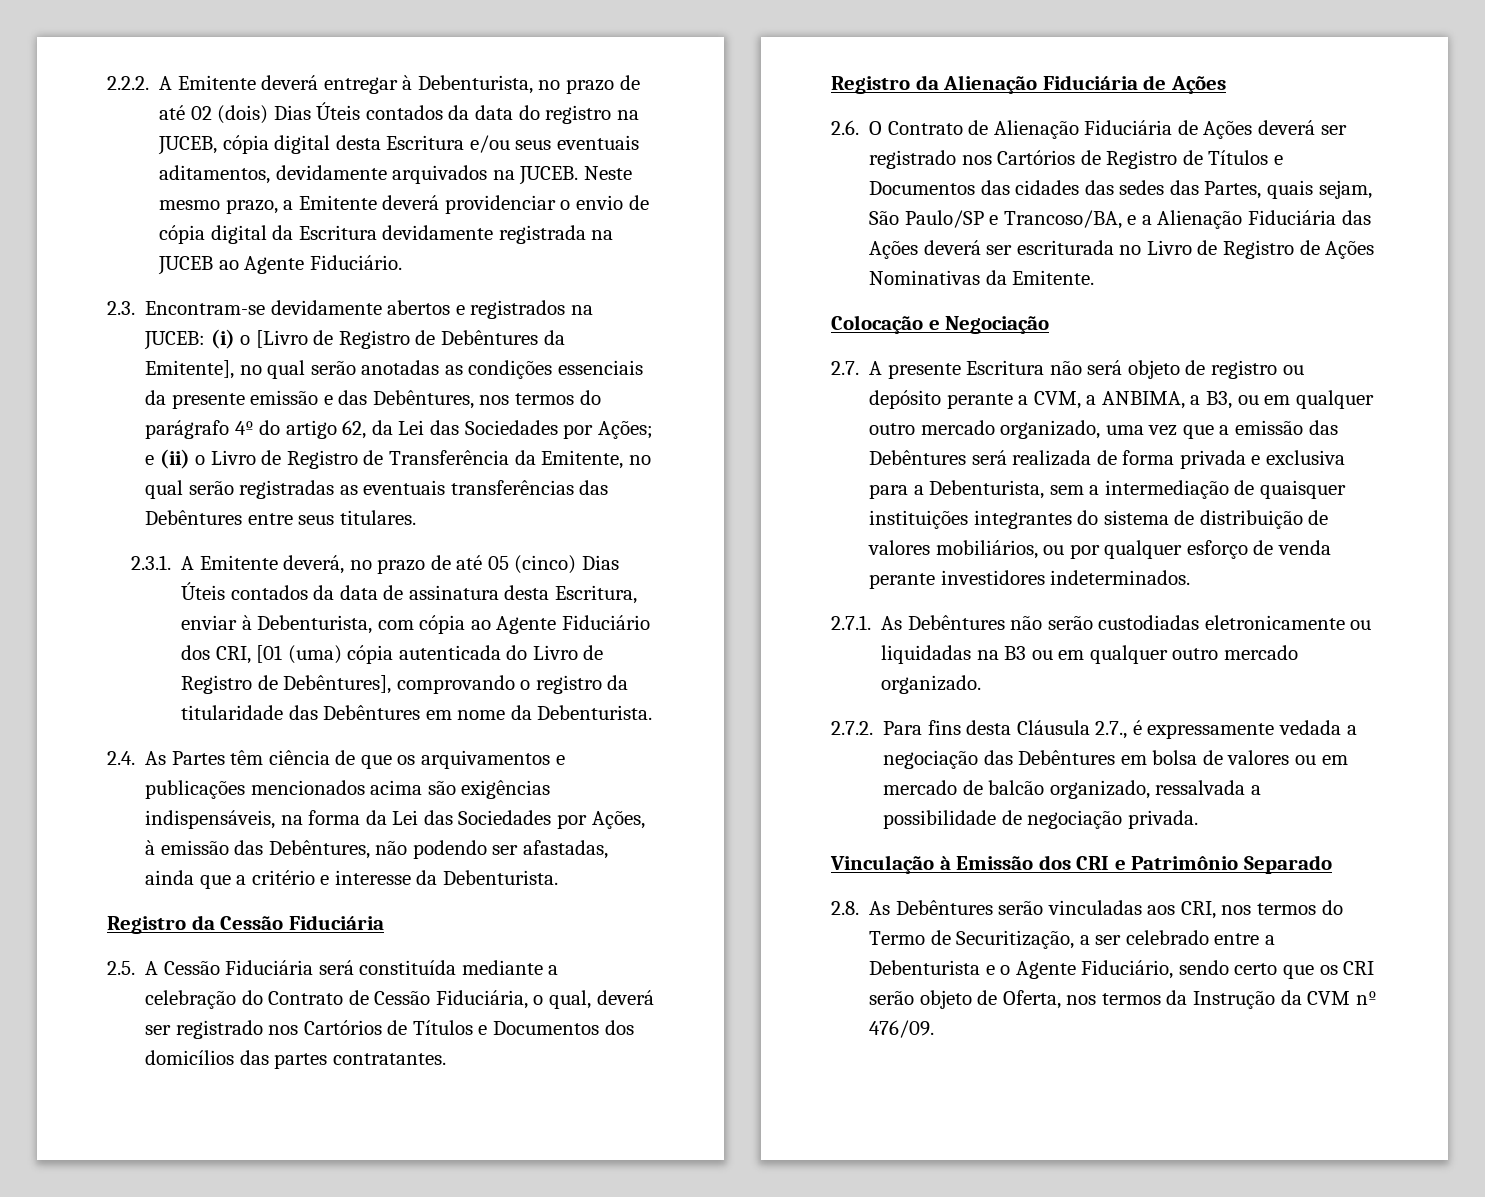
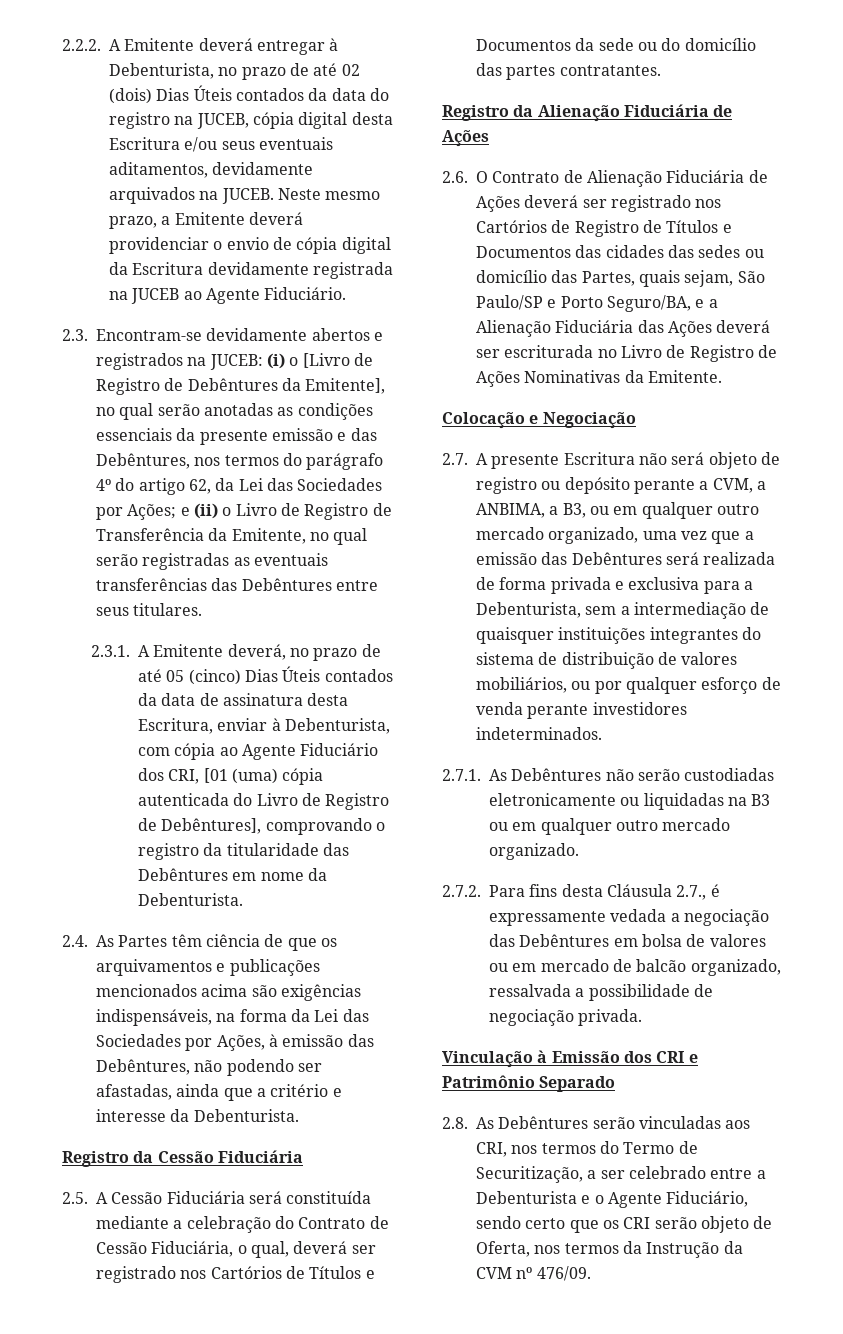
[604,1020,634,1035] [145,1050,235,1065] dos domicílios -> [575,38,756,51] da sede ou do domicílio
(1165, 187) none -> [744,249,764,258] [476,270,547,283] ou domicílio
[1003,210,1122,229] Trancoso/BA, -> [560,295,691,312] Porto Seguro/BA,

